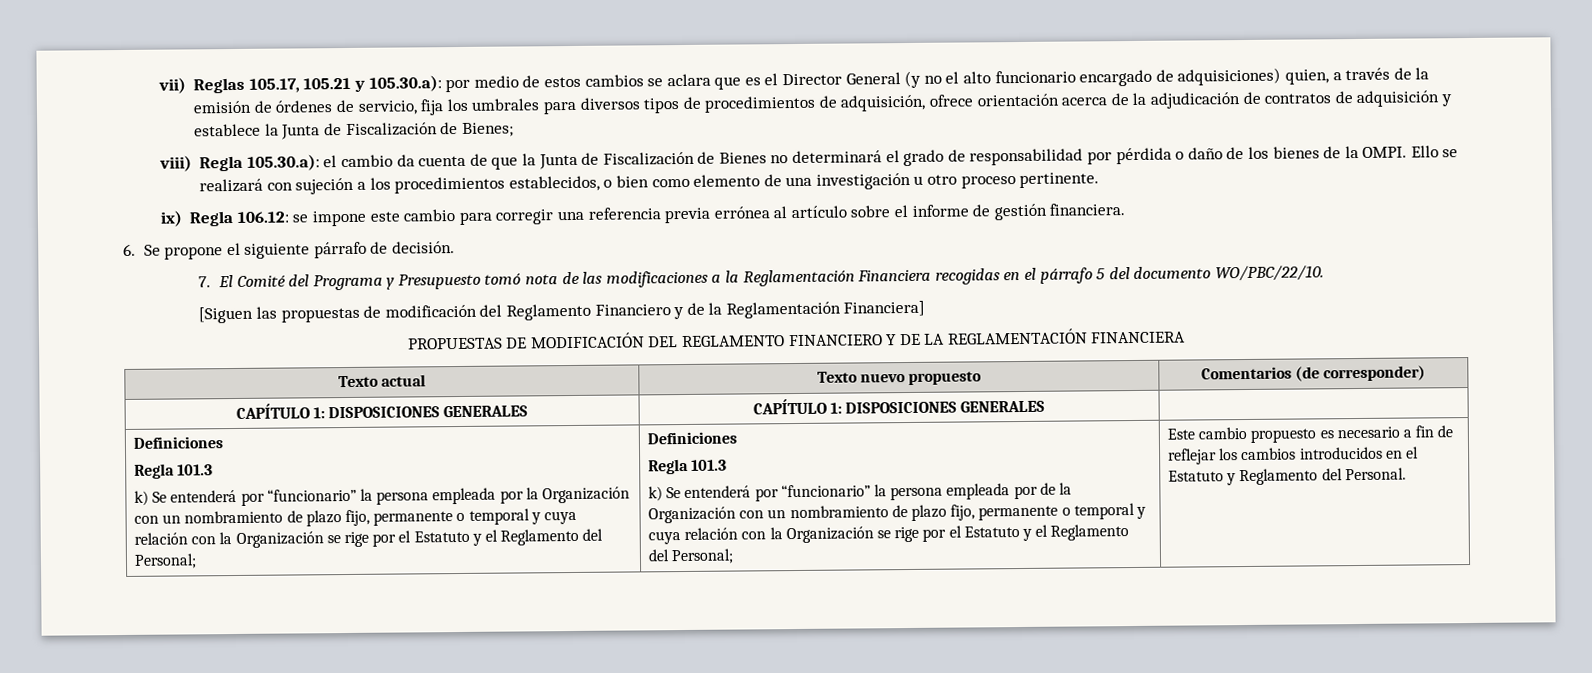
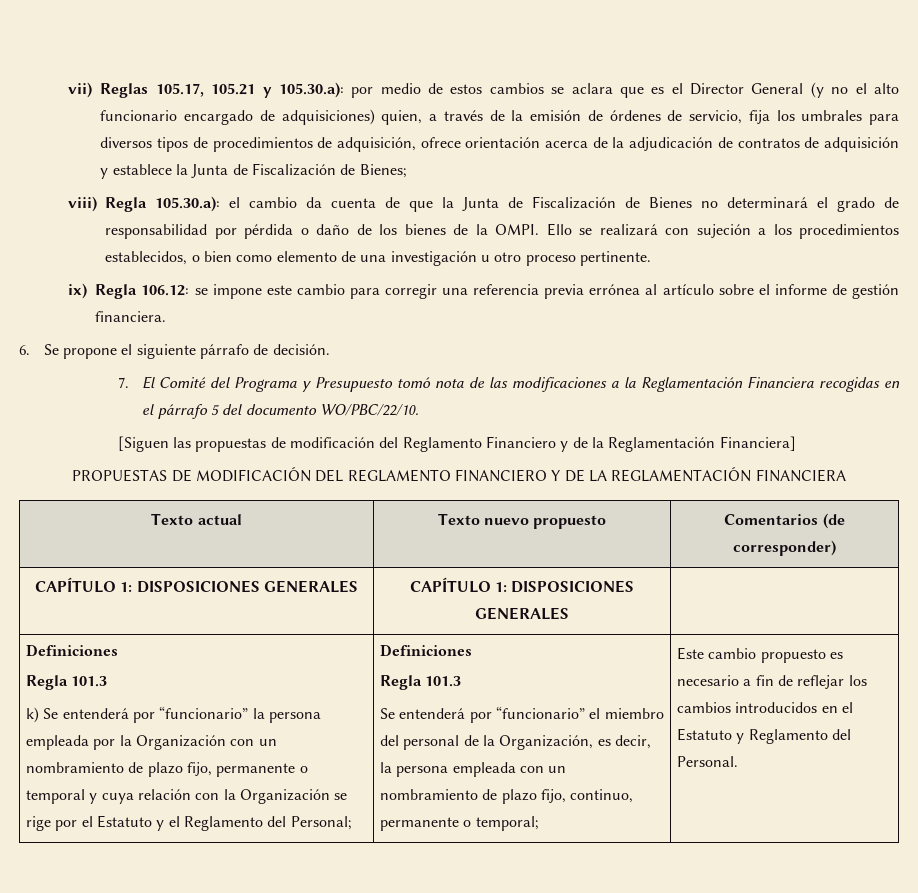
[648,482,1072,502] [648,502,1146,524] [648,524,1130,545] [648,548,735,565] k) Se entenderá por “funcionario” la persona empleada por de la Organización con un nombramiento de plazo fijo, permanente o temporal y cuya relación con la Organización se rige por el Estatuto y el Reglamento del Personal; -> [379,706,664,723] [379,735,651,750] [379,762,567,777] [379,789,634,804] [379,816,539,831] Se entenderá por “funcionario” el miembro del personal de la Organización, es decir, la persona empleada con un nombramiento de plazo fijo, continuo, permanente o temporal;

